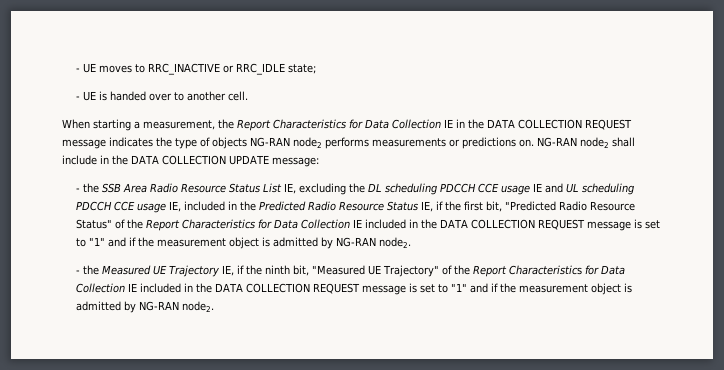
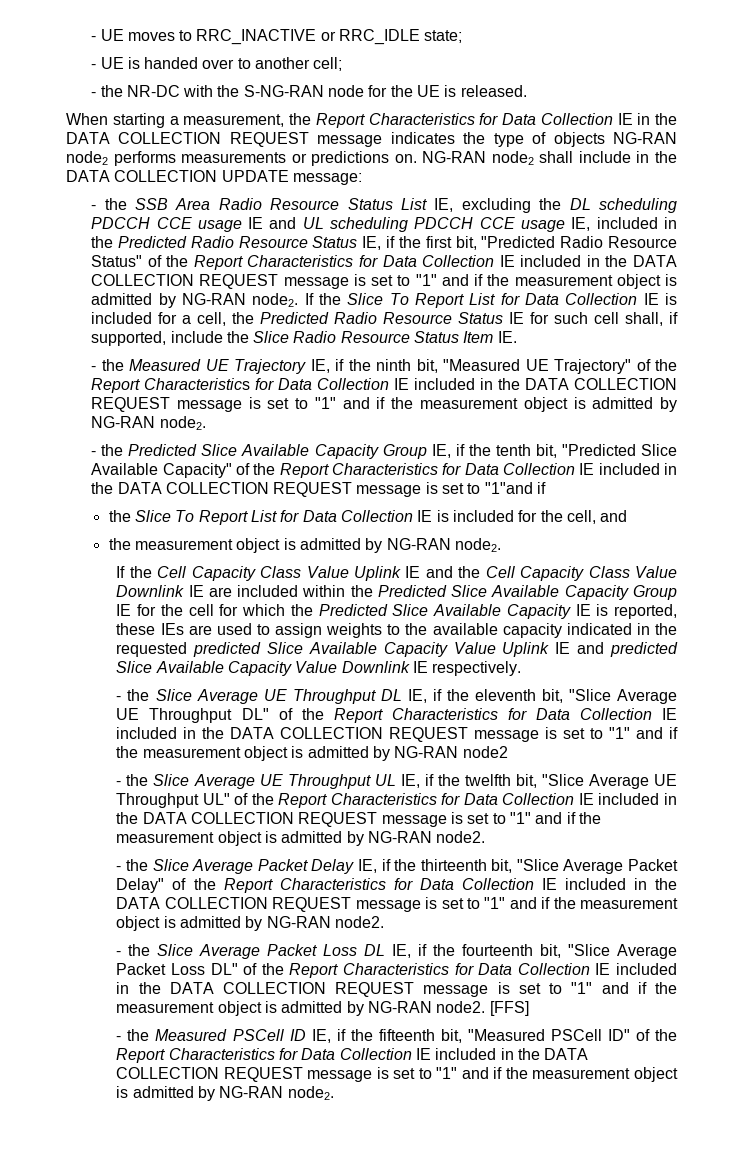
[228,91,249,101] cell. -> [313,57,343,71] [91,85,527,97] cell; // - the NR-DC with the S-NG-RAN node for the UE is released.
(412, 242) none -> [304,293,678,308] [91,312,678,326] [91,331,517,346] If the Slice To Report List for Data Collection IE is included for a cell, the Predicted Radio Resource Status IE for such cell shall, if supported, include the Slice Radio Resource Status Item IE.
(215, 306) none -> [91,444,677,459] [91,463,677,478] [91,482,547,497] [108,510,628,525] [108,538,502,553] [116,566,677,581] [116,585,678,600] [116,604,678,619] [116,623,677,638] [116,642,679,657] [116,661,522,676] [116,689,677,704] [116,708,678,723] [116,727,679,742] [116,746,508,761] [116,774,678,789] [116,793,677,808] [116,812,601,827] [116,831,486,846] [116,859,678,874] [116,878,677,893] [116,897,678,912] [116,916,385,931] [116,944,678,959] [116,963,677,978] [116,982,678,997] [116,1001,529,1016] [116,1029,678,1043] [116,1048,589,1063] [116,1067,678,1082] [116,1086,334,1101] // - the Predicted Slice Available Capacity Group IE, if the tenth bit, "Predicted Slice Available Capacity" of the Report Characteristics for Data Collection IE included in the DATA COLLECTION REQUEST message is set to "1"and if // the Slice To Report List for Data Collection IE is included for the cell, and // the measurement object is admitted by NG-RAN node2. // If the Cell Capacity Class Value Uplink IE and the Cell Capacity Class Value Downlink IE are included within the Predicted Slice Available Capacity Group IE for the cell for which the Predicted Slice Available Capacity IE is reported, these IEs are used to assign weights to the available capacity indicated in the requested predicted Slice Available Capacity Value Uplink IE and predicted Slice Available Capacity Value Downlink IE respectively. // - the Slice Average UE Throughput DL IE, if the eleventh bit, "Slice Average UE Throughput DL" of the Report Characteristics for Data Collection IE included in the DATA COLLECTION REQUEST message is set to "1" and if the measurement object is admitted by NG-RAN node2 // - the Slice Average UE Throughput UL IE, if the twelfth bit, "Slice Average UE Throughput UL" of the Report Characteristics for Data Collection IE included in the DATA COLLECTION REQUEST message is set to "1" and if the measurement object is admitted by NG-RAN node2. // - the Slice Average Packet Delay IE, if the thirteenth bit, "Slice Average Packet Delay" of the Report Characteristics for Data Collection IE included in the DATA COLLECTION REQUEST message is set to "1" and if the measurement object is admitted by NG-RAN node2. // - the Slice Average Packet Loss DL IE, if the fourteenth bit, "Slice Average Packet Loss DL" of the Report Characteristics for Data Collection IE included in the DATA COLLECTION REQUEST message is set to "1" and if the measurement object is admitted by NG-RAN node2. [FFS] // - the Measured PSCell ID IE, if the fifteenth bit, "Measured PSCell ID" of the Report Characteristics for Data Collection IE included in the DATA COLLECTION REQUEST message is set to "1" and if the measurement object is admitted by NG-RAN node2.

